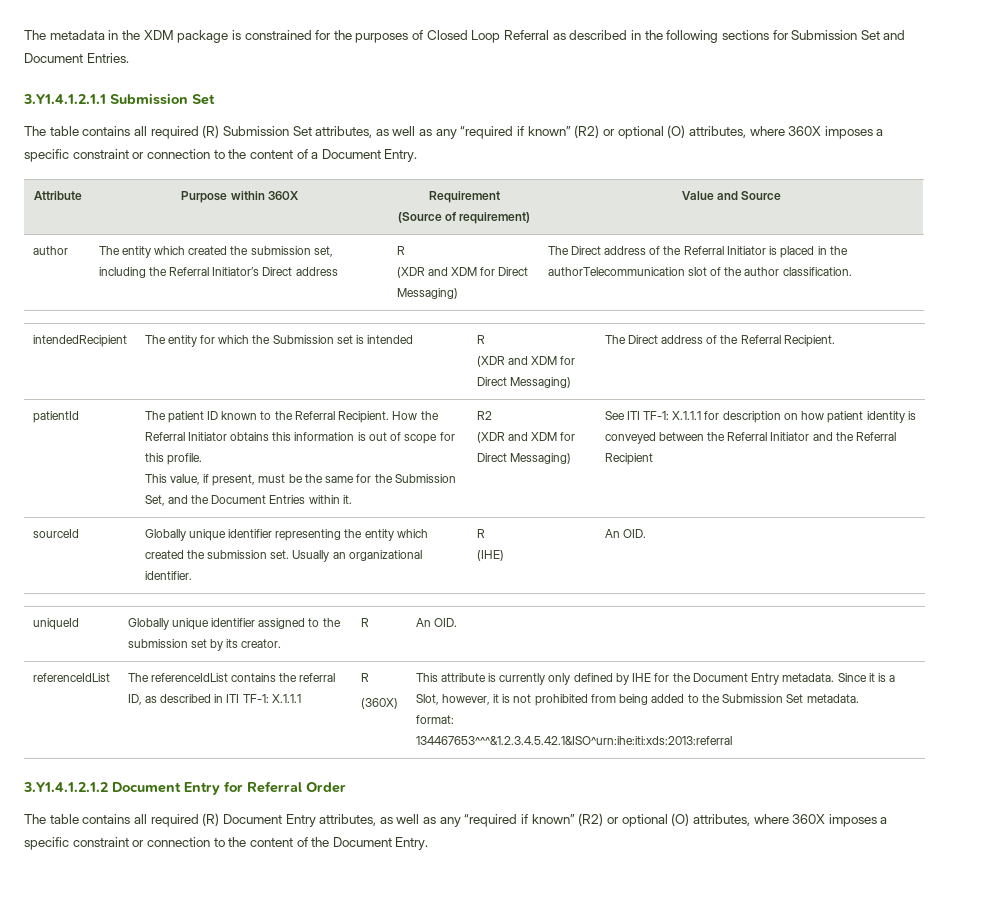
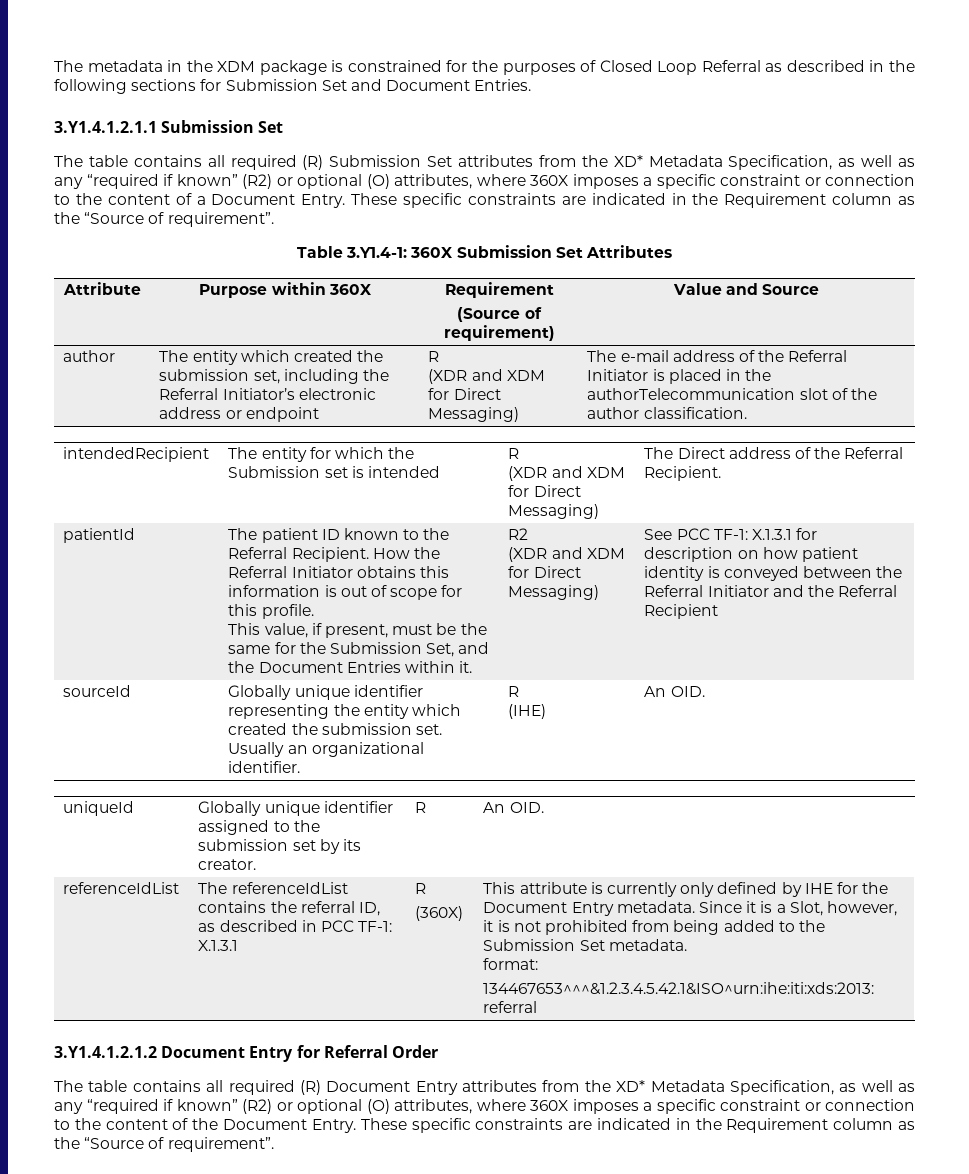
[315,126,373,138] attributes, -> [458,155,833,170] attributes from the XD* Metadata Specification,
(418, 155) none -> [351,193,915,208] [54,212,274,227] [297,245,672,258] These specific constraints are indicated in the Requirement column as the “Source of requirement”. // Table 3.Y1.4-1: 360X Submission Set Attributes
[262,267,338,276] [396,246,405,255] [396,267,529,278] [396,288,458,299] [547,246,601,255] Direct address | R // (XDR and XDM for Direct Messaging) | The Direct -> [298,388,376,400] [159,407,319,422] [428,351,440,362] [428,369,545,384] [428,388,501,400] [428,407,520,422] [587,350,669,362] electronic address or endpoint | R // (XDR and XDM for Direct Messaging) | The e-mail
[626,411,702,420] ITI TF-1: X.1.1.1 -> [676,528,792,540] PCC TF-1: X.1.3.1
[226,694,301,703] ITI TF-1: X.1.1.1 -> [320,920,393,932] [198,940,239,951] PCC TF-1: X.1.3.1
[319,814,377,826] attributes, -> [462,1080,834,1095] attributes from the XD* Metadata Specification,
(429, 843) none -> [360,1118,915,1133] [54,1137,274,1152] These specific constraints are indicated in the Requirement column as the “Source of requirement”.

